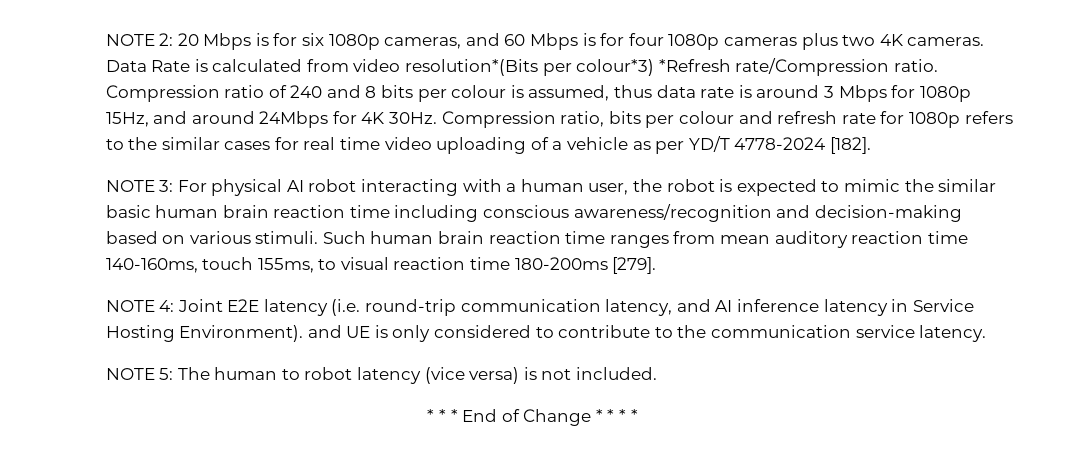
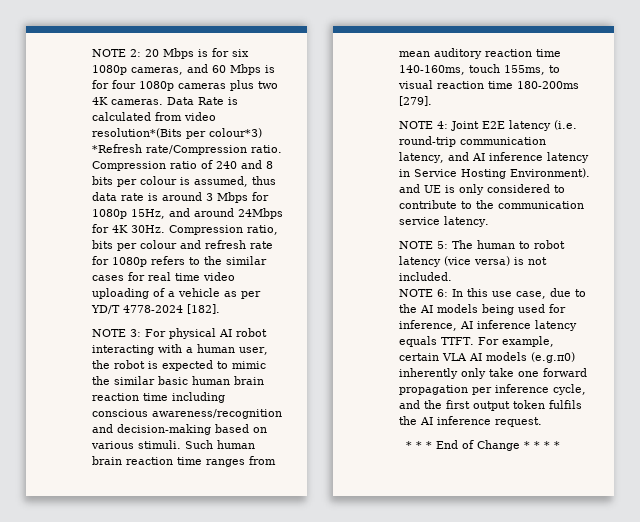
(657, 373) none -> [398,288,586,299] [398,304,566,315] [398,320,577,331] [398,336,554,347] [398,352,575,363] [398,368,587,379] [398,384,586,395] [398,400,582,411] [398,416,542,427] // NOTE 6: In this use case, due to the AI models being used for inference, AI inference latency equals TTFT. For example, certain VLA AI models (e.g.π0) inherently only take one forward propagation per inference cycle, and the first output token fulfils the AI inference request.

